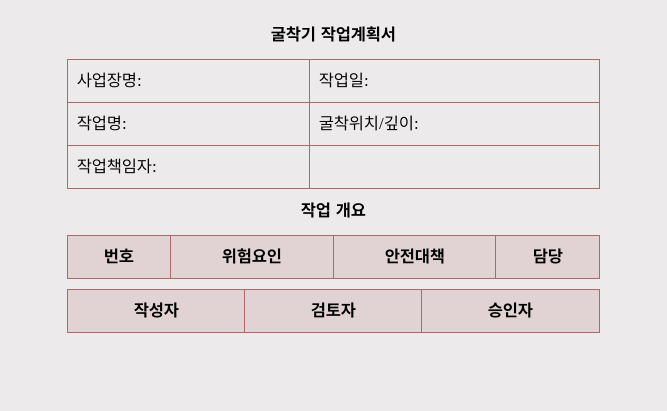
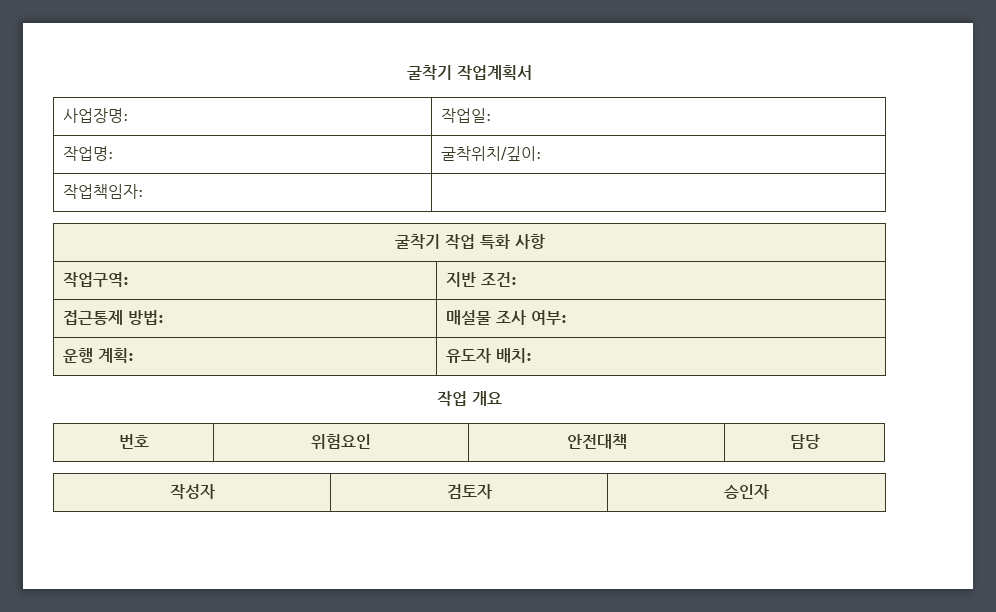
(158, 166) none -> [394,234,545,249] [62,272,129,287] [445,272,517,287] [62,310,164,325] [445,310,567,325] [62,348,134,363] [445,348,532,363] // 굴착기 작업 특화 사항 // 작업구역: | 지반 조건: // 접근통제 방법: | 매설물 조사 여부: // 운행 계획: | 유도자 배치:

